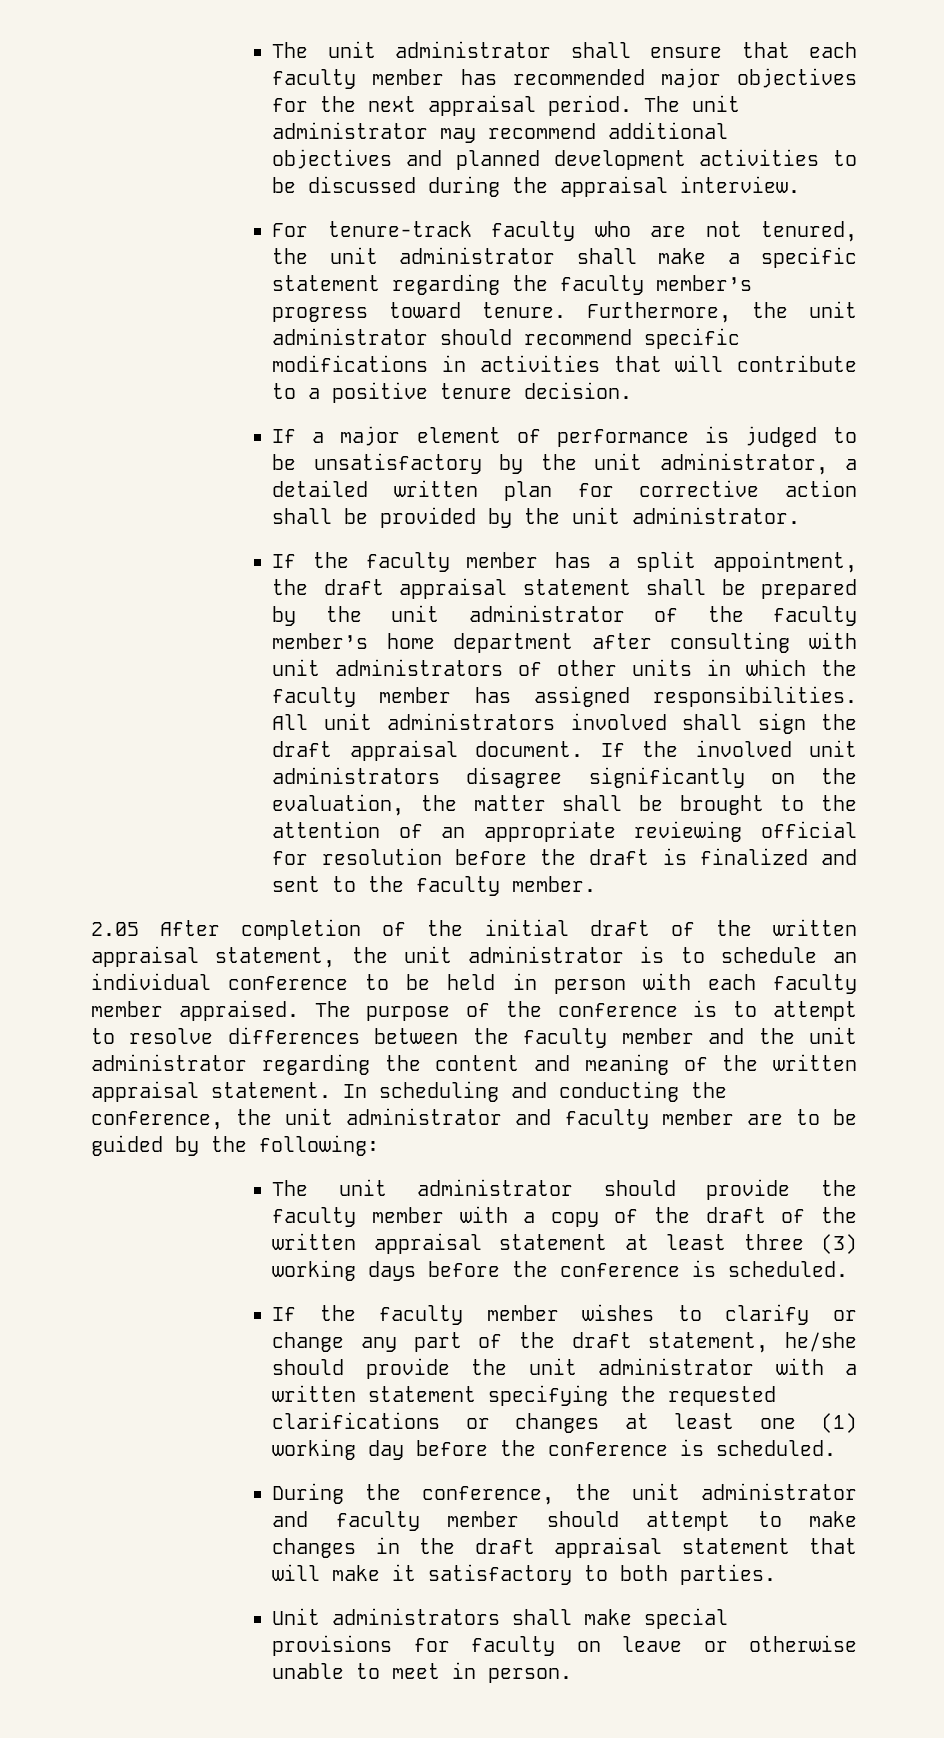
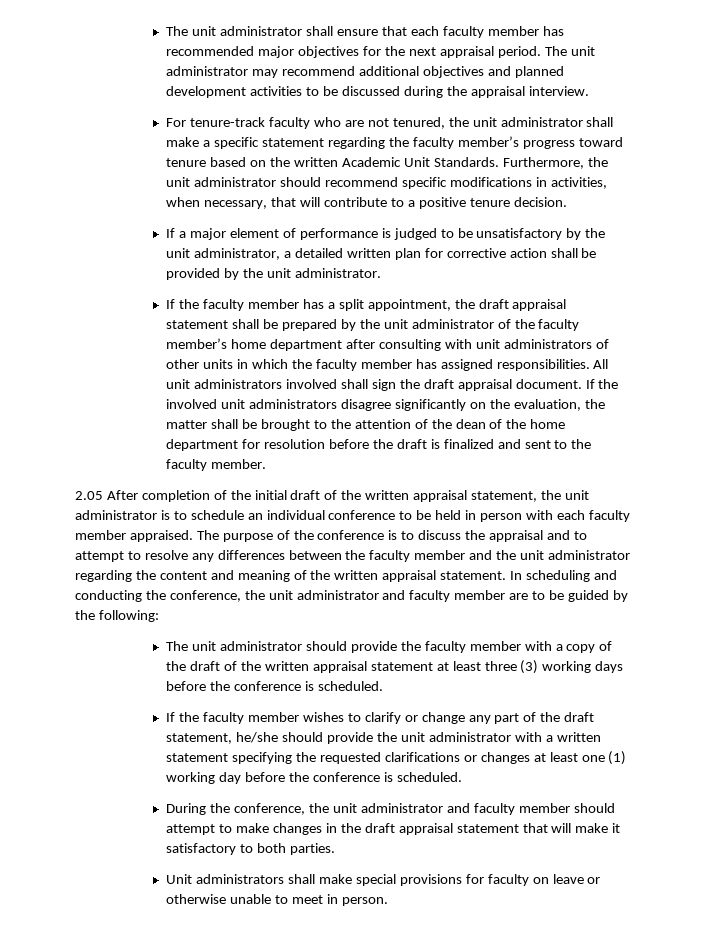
[482,302,567,318] tenure. -> [166,157,499,167] tenure based on the written Academic Unit Standards.
[479,355,600,372] activities -> [550,177,607,189] [166,197,268,209] activities, when necessary,
[441,821,857,842] an appropriate reviewing official -> [431,419,566,429] [166,439,239,451] the dean of the home department
(758, 1009) none -> [418,530,587,542] discuss the appraisal and to
(214, 1036) none -> [191,553,214,562] any

